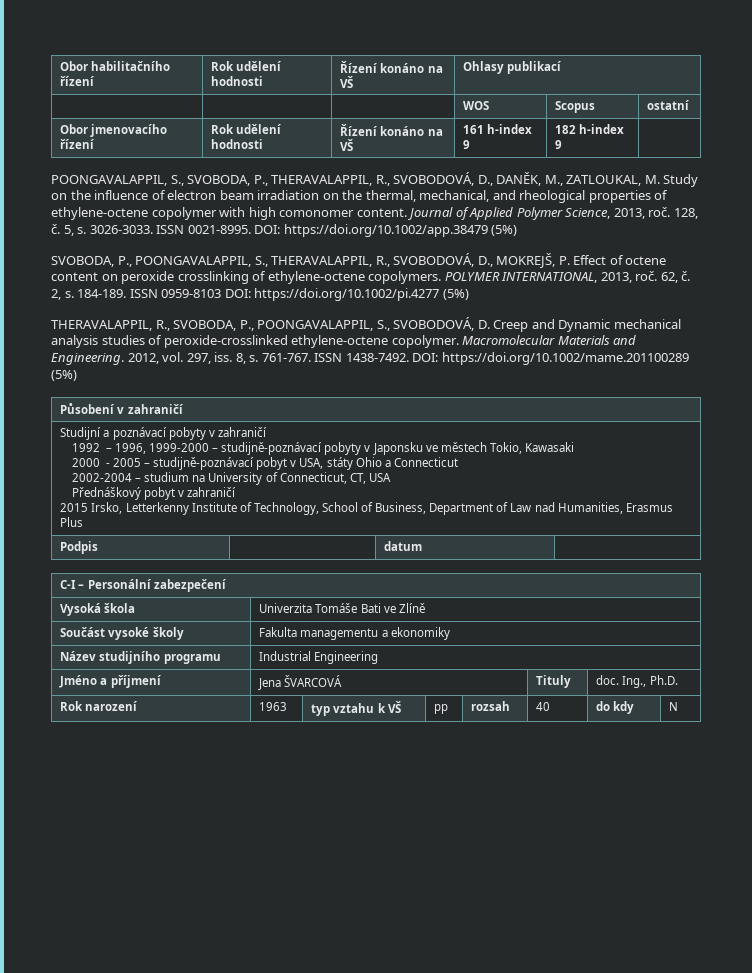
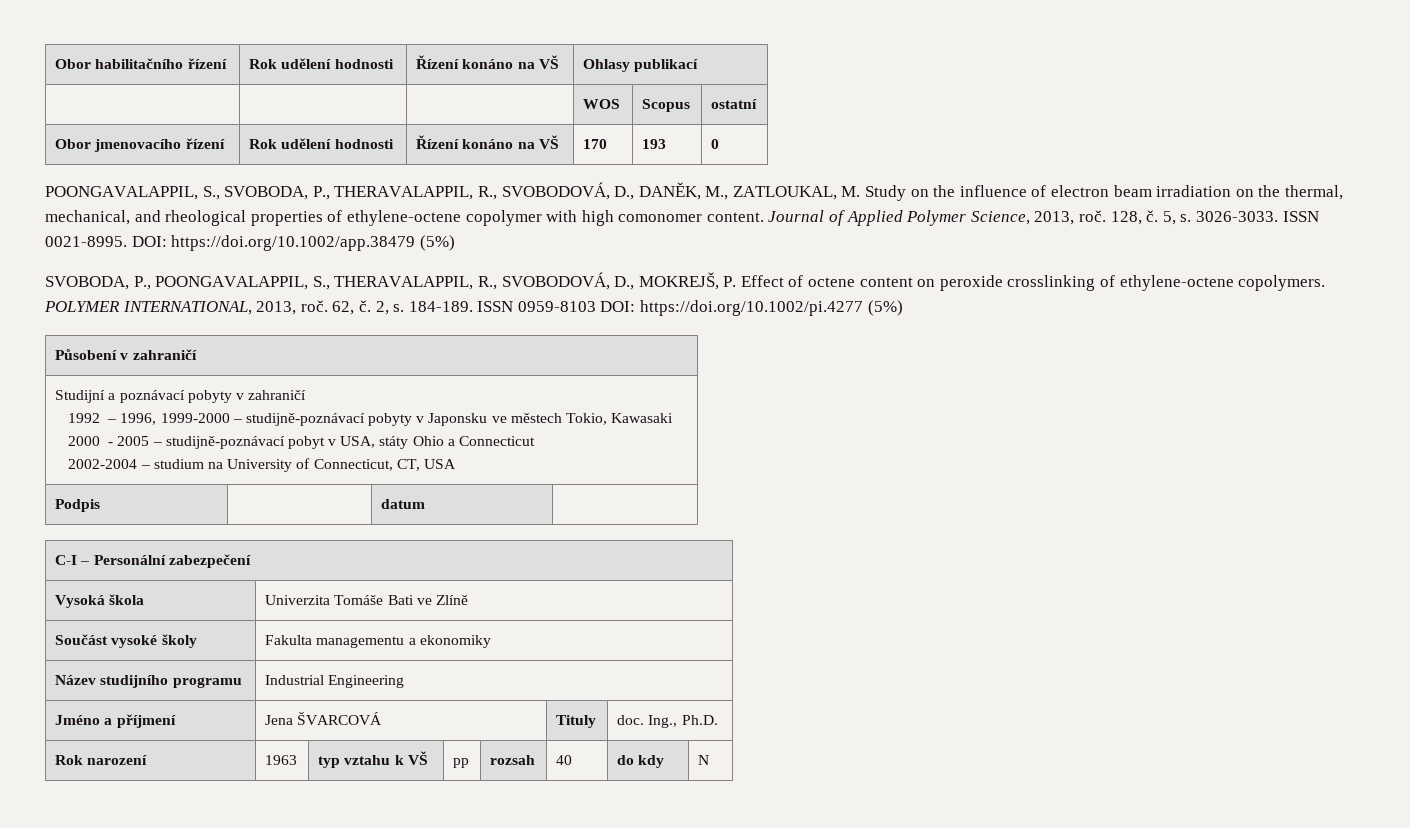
[463,124,533,134] [463,140,471,149] [555,124,625,134] [555,140,563,149] 161 h-index 9 | 182 h-index 9 | -> [583,139,608,149] [642,139,667,149] [711,139,720,149] 170 | 193 | 0
[51,317,681,332] [51,335,637,348] [51,352,689,365] [51,370,77,381] // THERAVALAPPIL, R., SVOBODA, P., POONGAVALAPPIL, S., SVOBODOVÁ, D. Creep and Dynamic mechanical analysis studies of peroxide-crosslinked ethylene-octene copolymer. Macromolecular Materials and Engineering. 2012, vol. 297, iss. 8, s. 761-767. ISSN 1438-7492. DOI: https://doi.org/10.1002/mame.201100289 (5%) -> (903, 308) none
[72,487,237,500] [60,502,673,515] [60,517,84,527] // Přednáškový pobyt v zahraničí // 2015 Irsko, Letterkenny Institute of Technology, School of Business, Department of Law nad Humanities, Erasmus Plus -> (456, 464) none

